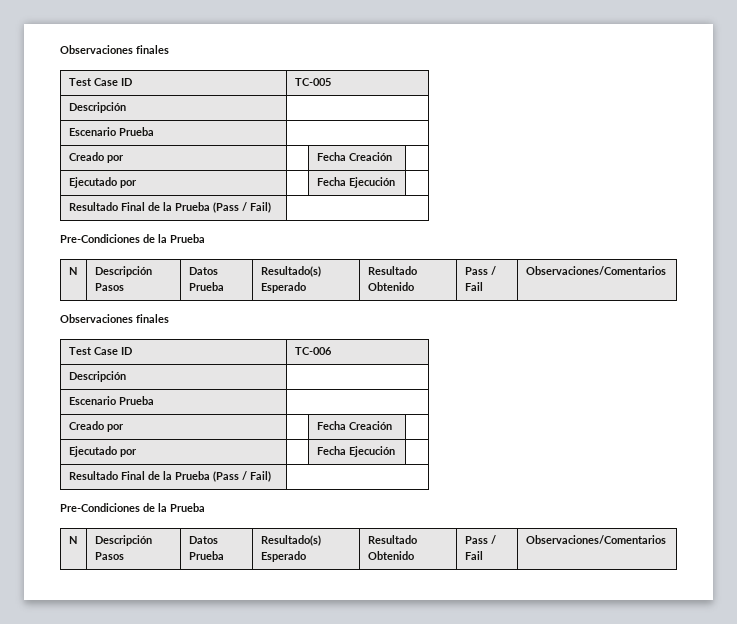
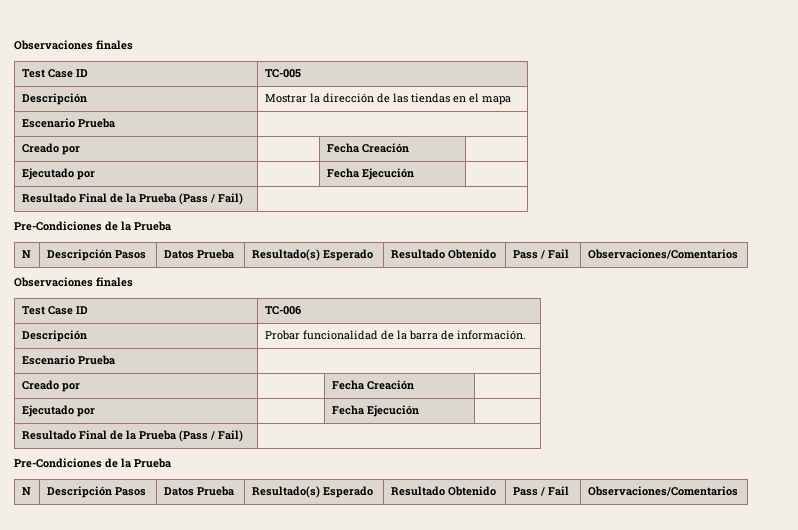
(126, 107) none -> [264,93,511,105] Mostrar la dirección de las tiendas en el mapa
(126, 376) none -> [264,330,526,340] Probar funcionalidad de la barra de información.

